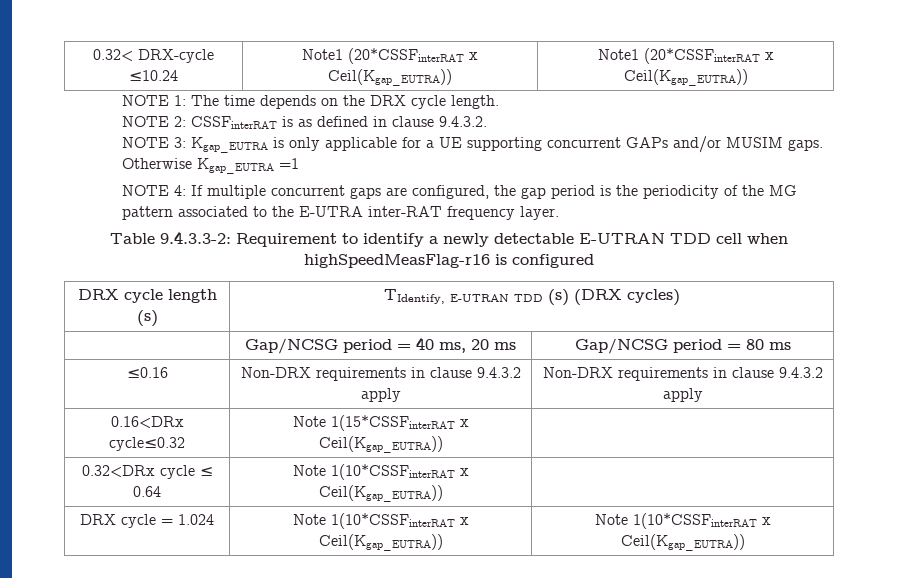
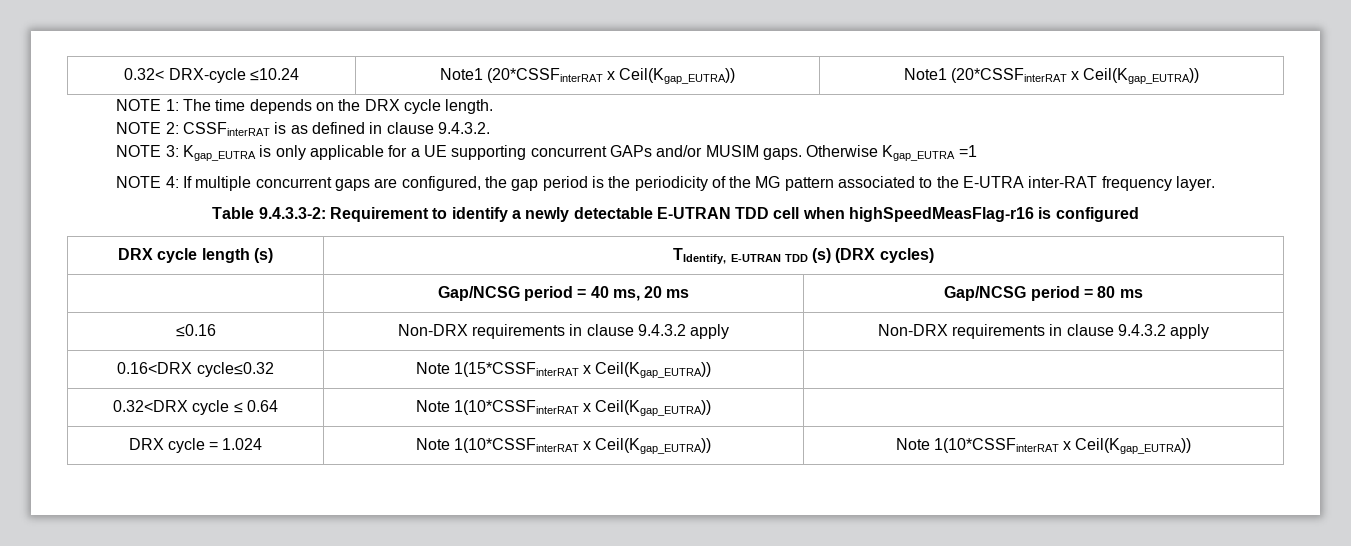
[110,416,184,428] 0.16<DRx -> [117,362,193,374] 0.16<DRX
[81,465,155,477] 0.32<DRx -> [113,400,189,412] 0.32<DRX

